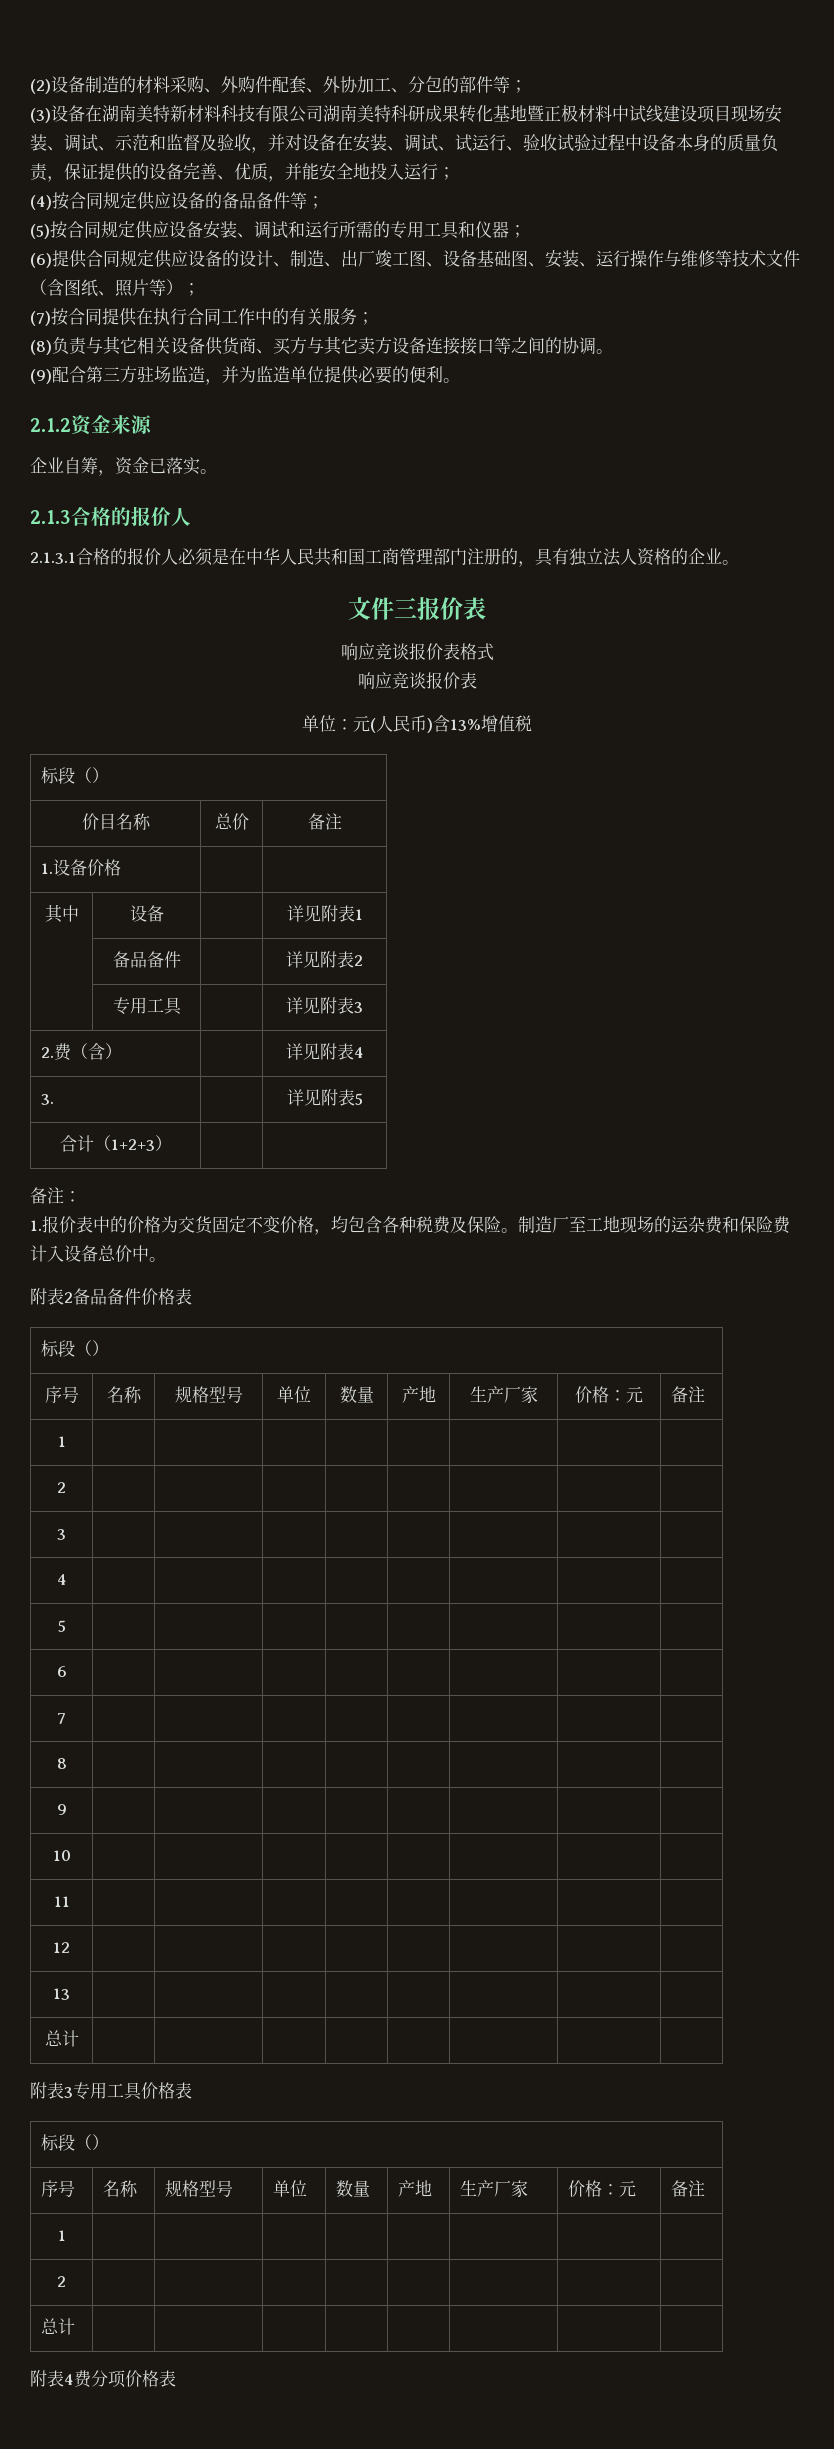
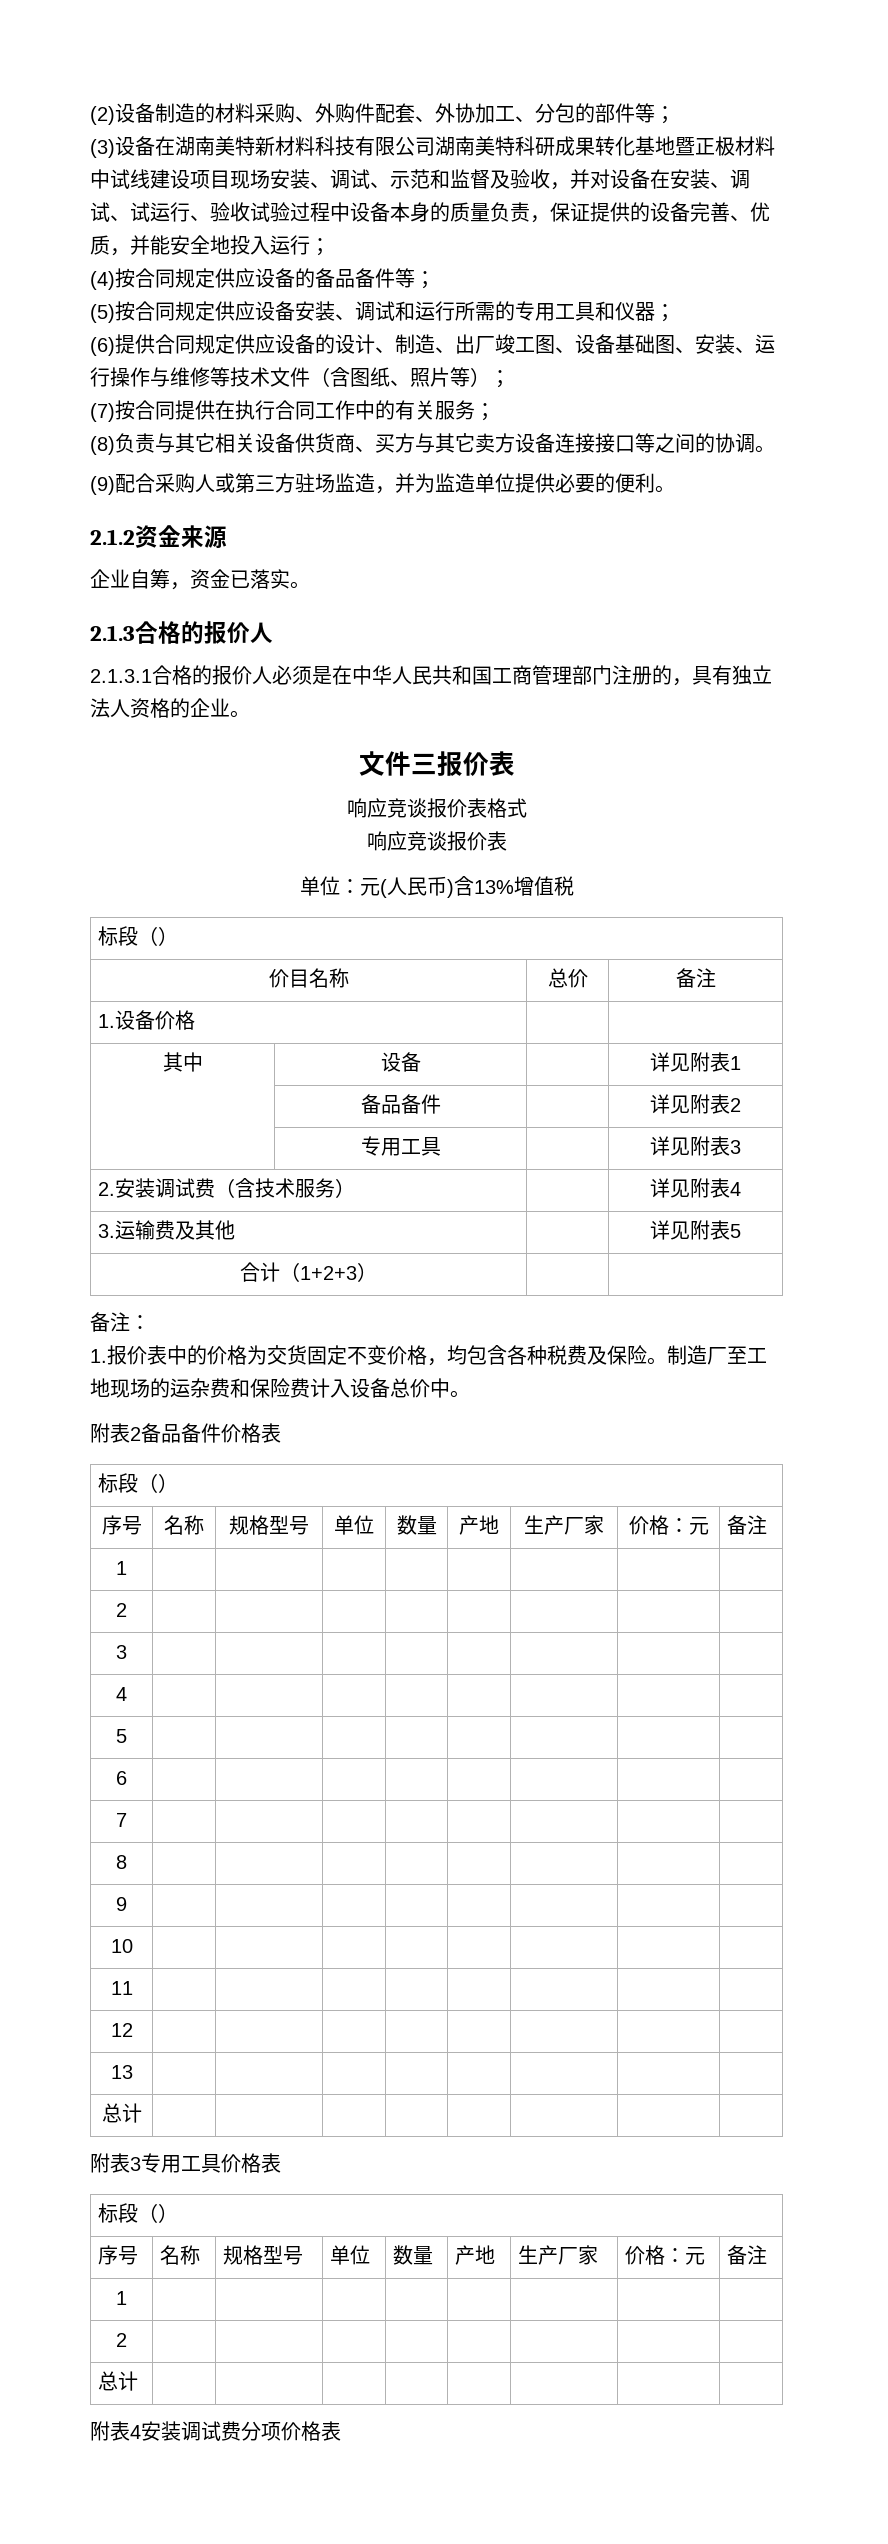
(86, 374) none -> [155,473,235,493] 采购人或
[53,1043,105,1061] 费（含 -> [115,1178,336,1198] 安装调试费（含技术服务
(54, 1099) none -> [115,1220,236,1240] 运输费及其他
(74, 2379) none -> [141,2421,221,2441] 安装调试

